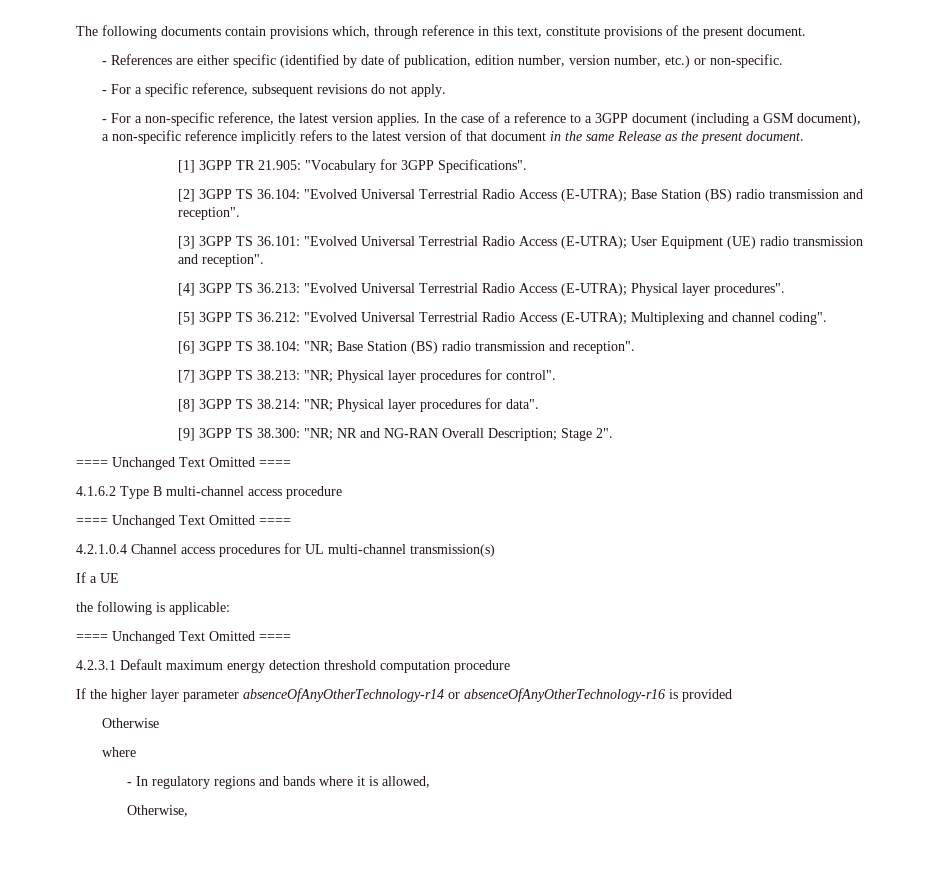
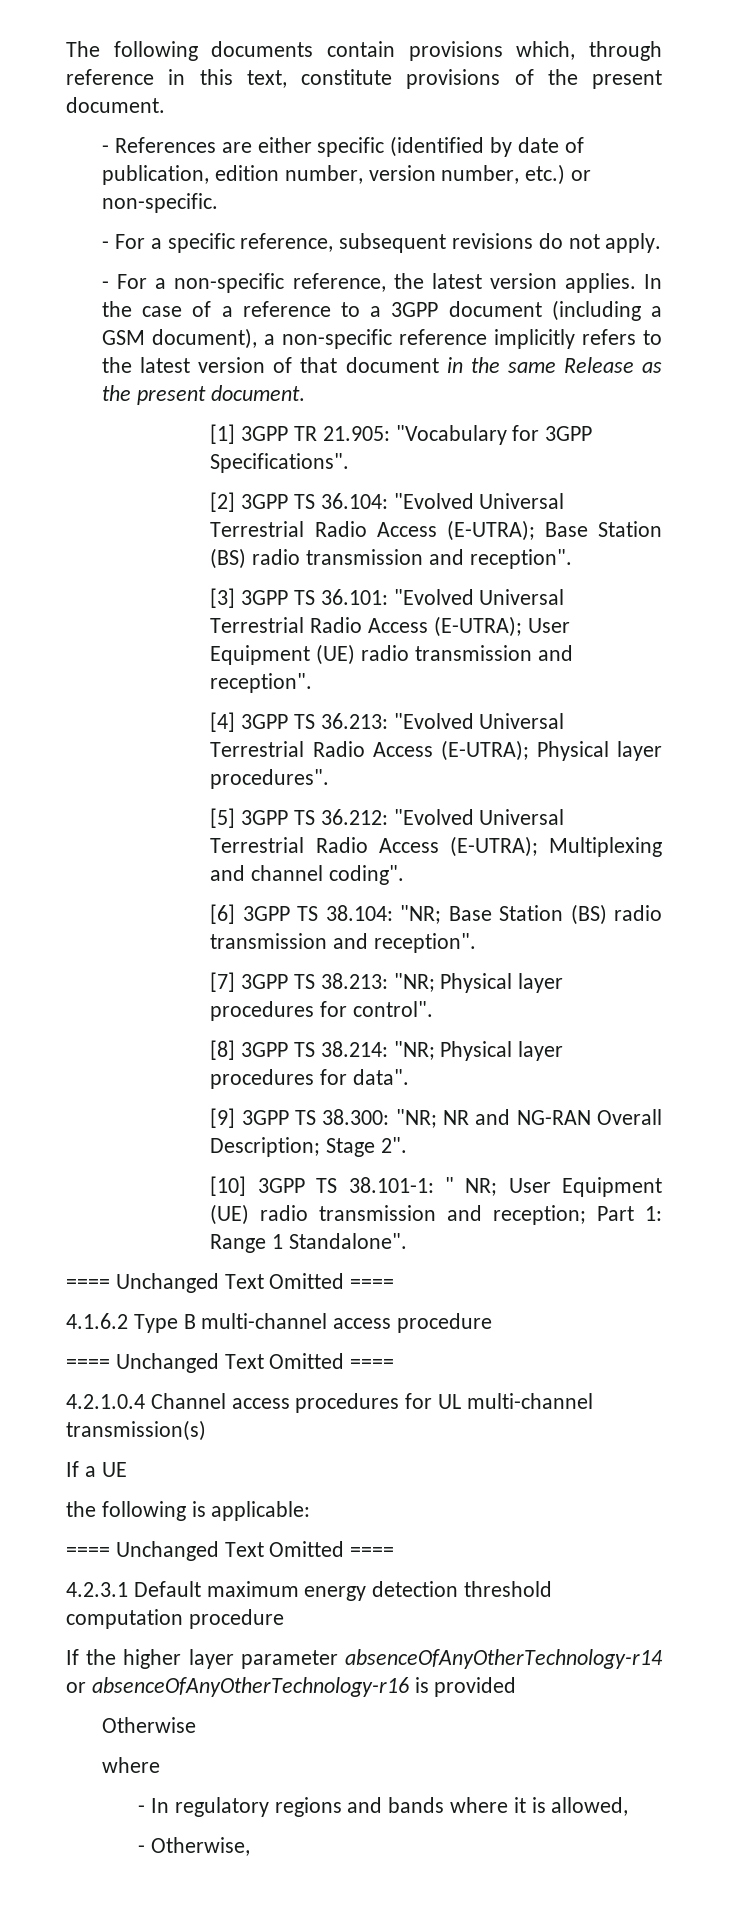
(614, 433) none -> [210,1176,662,1197] [210,1204,662,1225] [210,1233,407,1253] // [10] 3GPP TS 38.101-1: " NR; User Equipment (UE) radio transmission and reception; Part 1: Range 1 Standalone".
(431, 782) none -> [138,1845,146,1853] -

